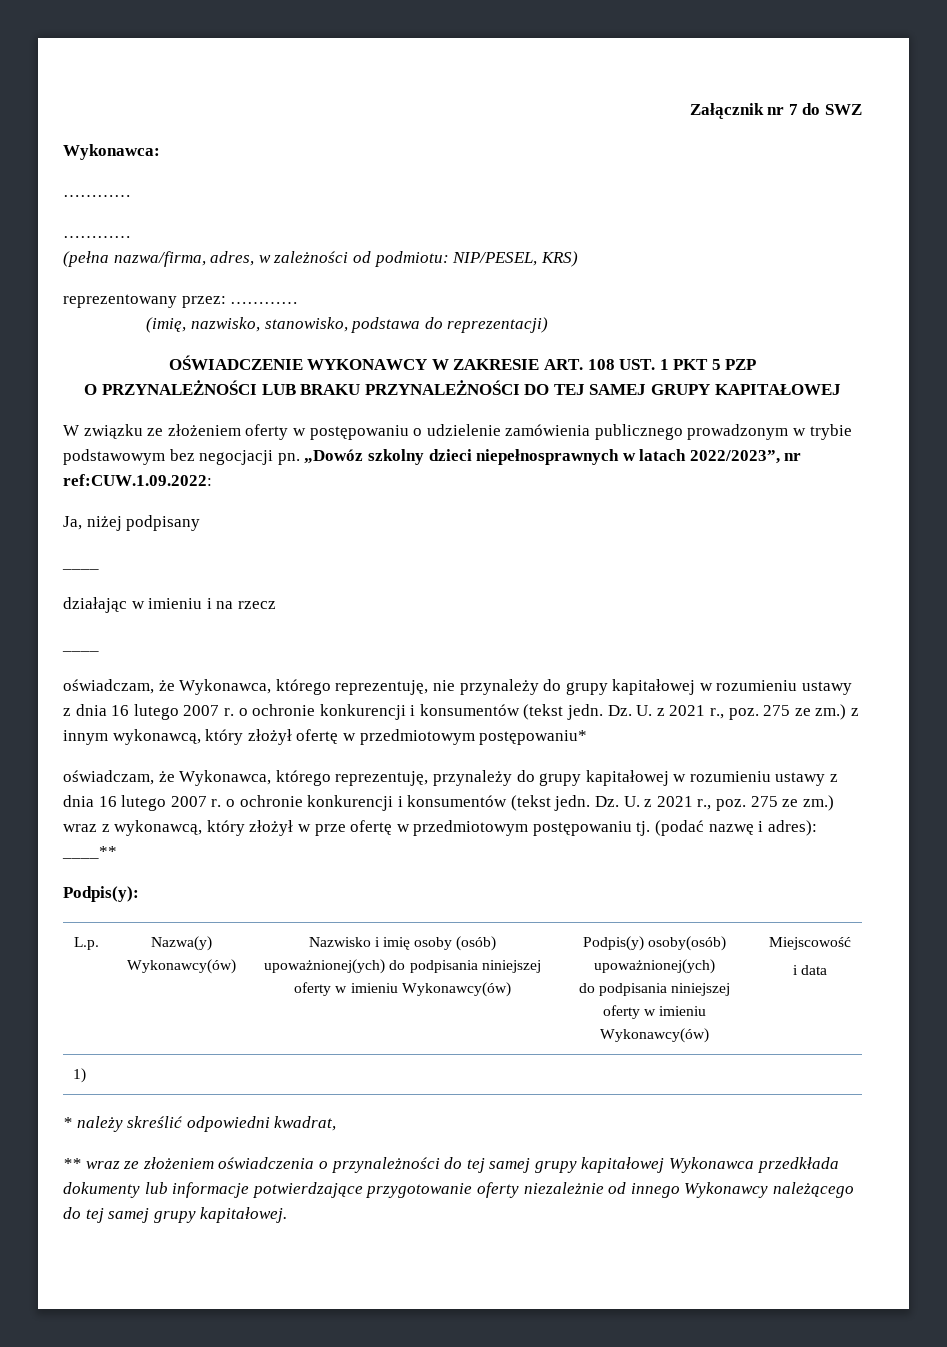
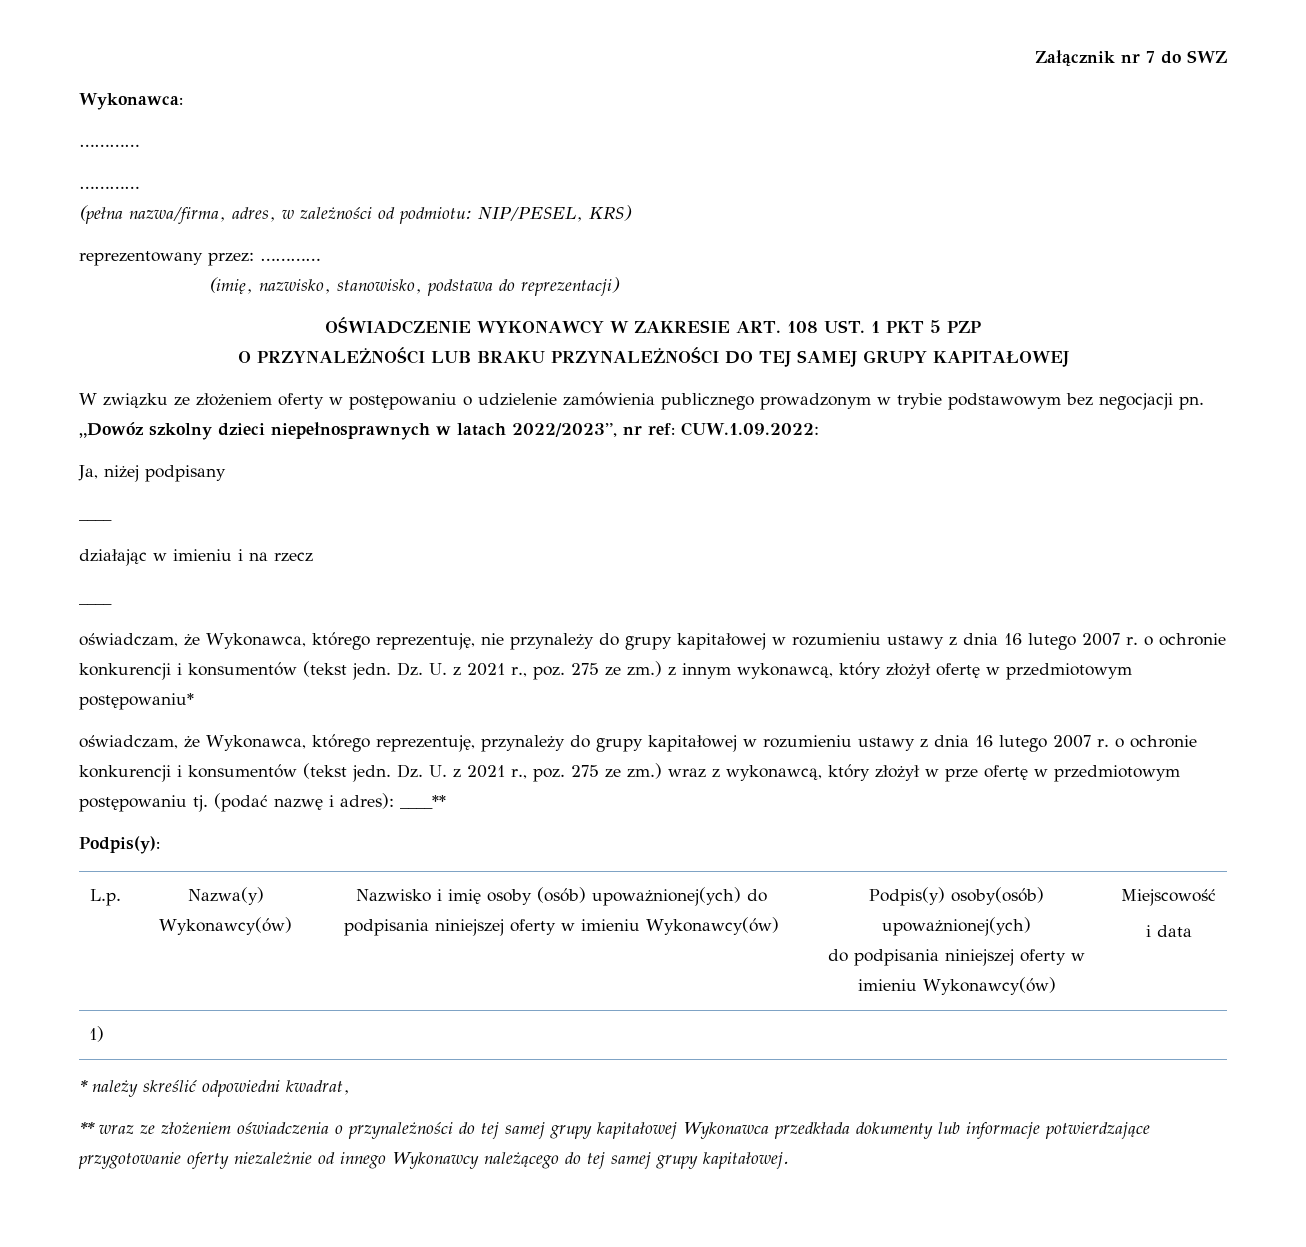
[63,474,212,486] ref:CUW.1.09.2022: -> [648,422,819,436] ref: CUW.1.09.2022:

